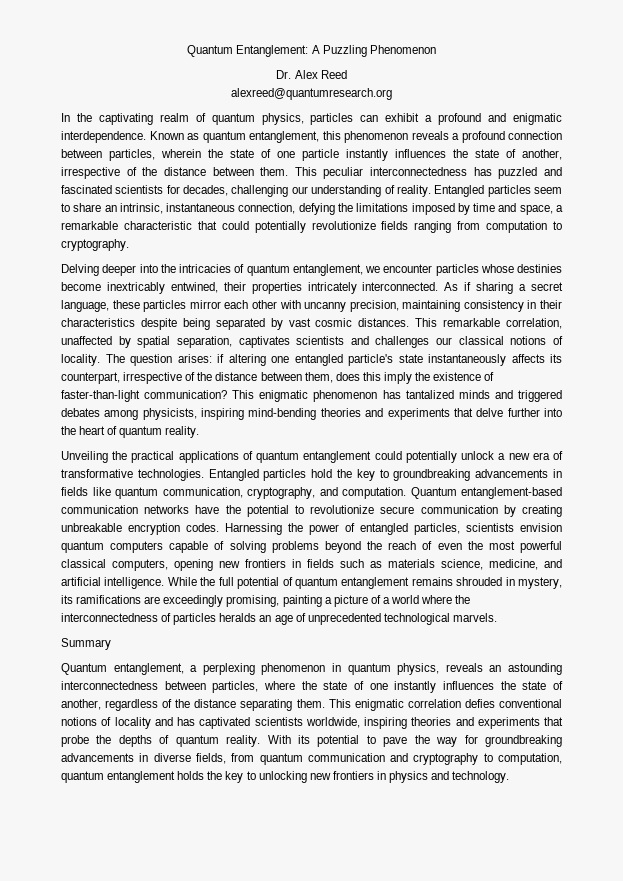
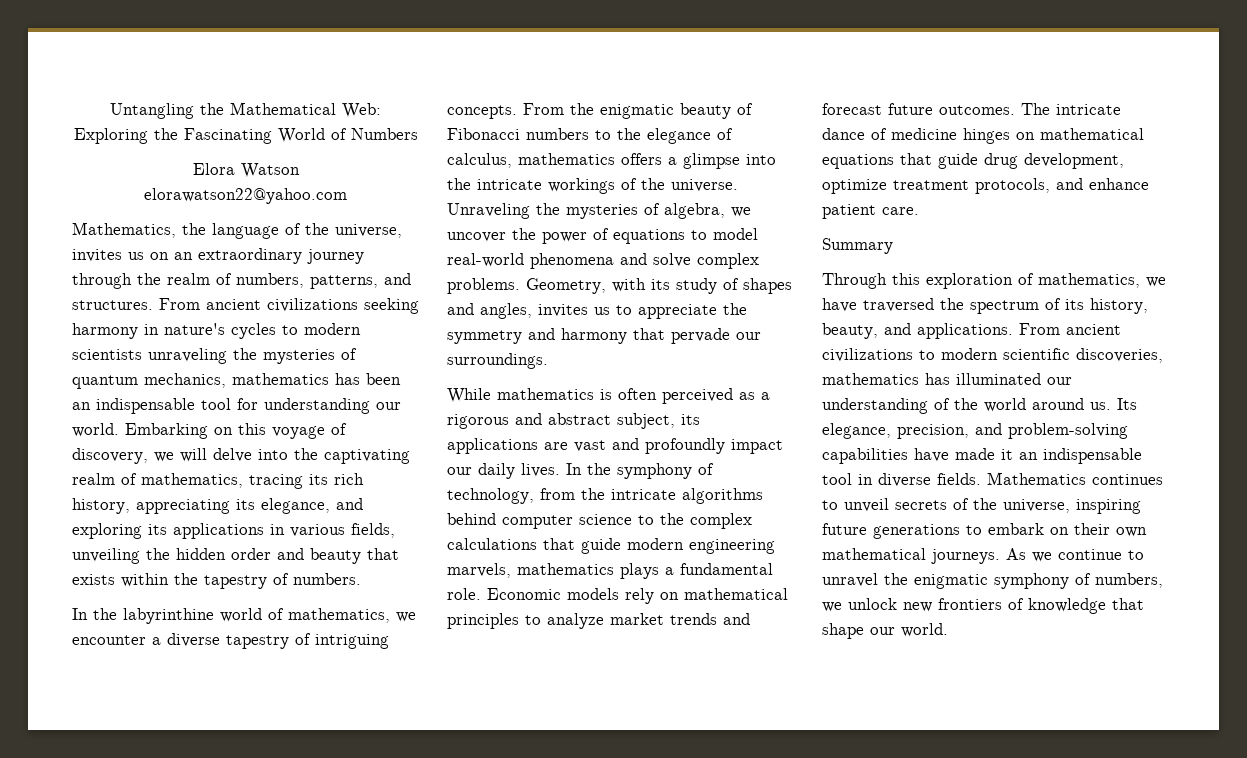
[187,45,436,57] [276,70,347,79] [231,88,392,100] [61,113,562,125] [61,131,562,143] [61,149,562,161] [61,167,562,179] [61,185,562,197] [61,203,563,215] [61,221,562,233] [61,239,129,251] [61,264,562,276] [61,282,563,294] [61,300,562,312] [61,318,562,330] [61,336,563,348] [61,354,562,366] [61,372,495,384] [61,390,562,402] [61,408,562,420] [61,426,200,438] [61,451,563,463] [61,469,563,481] [61,487,562,499] [61,505,562,517] [61,523,562,535] [61,541,562,553] [61,559,562,571] [61,577,562,589] [61,595,471,607] [61,613,497,625] [61,638,111,650] [61,663,563,675] [61,681,564,693] [61,699,562,711] [61,717,563,729] [61,735,562,747] [61,753,563,765] [61,771,510,783] Quantum Entanglement: A Puzzling Phenomenon // Dr. Alex Reed // alexreed@quantumresearch.org // In the captivating realm of quantum physics, particles can exhibit a profound and enigmatic interdependence. Known as quantum entanglement, this phenomenon reveals a profound connection between particles, wherein the state of one particle instantly influences the state of another, irrespective of the distance between them. This peculiar interconnectedness has puzzled and fascinated scientists for decades, challenging our understanding of reality. Entangled particles seem to share an intrinsic, instantaneous connection, defying the limitations imposed by time and space, a remarkable characteristic that could potentially revolutionize fields ranging from computation to cryptography. // Delving deeper into the intricacies of quantum entanglement, we encounter particles whose destinies become inextricably entwined, their properties intricately interconnected. As if sharing a secret language, these particles mirror each other with uncanny precision, maintaining consistency in their characteristics despite being separated by vast cosmic distances. This remarkable correlation, unaffected by spatial separation, captivates scientists and challenges our classical notions of locality. The question arises: if altering one entangled particle's state instantaneously affects its counterpart, irrespective of the distance between them, does this imply the existence of faster-than-light communication? This enigmatic phenomenon has tantalized minds and triggered debates among physicists, inspiring mind-bending theories and experiments that delve further into the heart of quantum reality. // Unveiling the practical applications of quantum entanglement could potentially unlock a new era of transformative technologies. Entangled particles hold the key to groundbreaking advancements in fields like quantum communication, cryptography, and computation. Quantum entanglement-based communication networks have the potential to revolutionize secure communication by creating unbreakable encryption codes. Harnessing the power of entangled particles, scientists envision quantum computers capable of solving problems beyond the reach of even the most powerful classical computers, opening new frontiers in fields such as materials science, medicine, and artificial intelligence. While the full potential of quantum entanglement remains shrouded in mystery, its ramifications are exceedingly promising, painting a picture of a world where the interconnectedness of particles heralds an age of unprecedented technological marvels. // Summary // Quantum entanglement, a perplexing phenomenon in quantum physics, reveals an astounding interconnectedness between particles, where the state of one instantly influences the state of another, regardless of the distance separating them. This enigmatic correlation defies conventional notions of locality and has captivated scientists worldwide, inspiring theories and experiments that probe the depths of quantum reality. With its potential to pave the way for groundbreaking advancements in diverse fields, from quantum communication and cryptography to computation, quantum entanglement holds the key to unlocking new frontiers in physics and technology. -> [110,102,381,119] [73,128,418,144] [192,163,300,178] [144,188,347,204] [72,222,402,239] [72,248,364,264] [72,273,411,289] [72,298,419,314] [72,323,361,339] [72,348,357,364] [72,373,401,389] [72,398,401,414] [72,423,347,439] [72,448,410,464] [72,473,364,489] [72,498,363,514] [72,523,395,539] [72,548,399,564] [72,573,361,589] [72,608,416,624] [72,633,389,649] [447,103,753,119] [447,128,733,144] [447,153,776,169] [447,178,738,194] [447,203,751,219] [447,228,758,244] [447,253,759,269] [447,278,792,294] [447,303,747,319] [447,328,761,344] [447,353,548,369] [447,388,770,404] [447,413,700,429] [447,438,783,454] [447,463,714,479] [447,488,763,504] [447,513,752,529] [447,538,775,554] [447,563,773,579] [447,588,788,604] [447,613,750,629] [822,103,1121,115] [822,128,1144,144] [822,153,1124,169] [822,178,1149,194] [822,204,919,219] [822,238,893,254] [822,273,1166,289] [822,298,1148,314] [822,323,1121,339] [822,348,1163,363] [822,373,1072,385] [822,398,1137,414] [822,423,1128,439] [822,448,1142,464] [822,472,1163,487] [822,498,1141,514] [822,523,1147,539] [822,548,1144,564] [822,573,1163,589] [822,598,1144,614] [822,623,948,639] Untangling the Mathematical Web: Exploring the Fascinating World of Numbers // Elora Watson // elorawatson22@yahoo.com // Mathematics, the language of the universe, invites us on an extraordinary journey through the realm of numbers, patterns, and structures. From ancient civilizations seeking harmony in nature's cycles to modern scientists unraveling the mysteries of quantum mechanics, mathematics has been an indispensable tool for understanding our world. Embarking on this voyage of discovery, we will delve into the captivating realm of mathematics, tracing its rich history, appreciating its elegance, and exploring its applications in various fields, unveiling the hidden order and beauty that exists within the tapestry of numbers. // In the labyrinthine world of mathematics, we encounter a diverse tapestry of intriguing concepts. From the enigmatic beauty of Fibonacci numbers to the elegance of calculus, mathematics offers a glimpse into the intricate workings of the universe. Unraveling the mysteries of algebra, we uncover the power of equations to model real-world phenomena and solve complex problems. Geometry, with its study of shapes and angles, invites us to appreciate the symmetry and harmony that pervade our surroundings. // While mathematics is often perceived as a rigorous and abstract subject, its applications are vast and profoundly impact our daily lives. In the symphony of technology, from the intricate algorithms behind computer science to the complex calculations that guide modern engineering marvels, mathematics plays a fundamental role. Economic models rely on mathematical principles to analyze market trends and forecast future outcomes. The intricate dance of medicine hinges on mathematical equations that guide drug development, optimize treatment protocols, and enhance patient care. // Summary // Through this exploration of mathematics, we have traversed the spectrum of its history, beauty, and applications. From ancient civilizations to modern scientific discoveries, mathematics has illuminated our understanding of the world around us. Its elegance, precision, and problem-solving capabilities have made it an indispensable tool in diverse fields. Mathematics continues to unveil secrets of the universe, inspiring future generations to embark on their own mathematical journeys. As we continue to unravel the enigmatic symphony of numbers, we unlock new frontiers of knowledge that shape our world.

